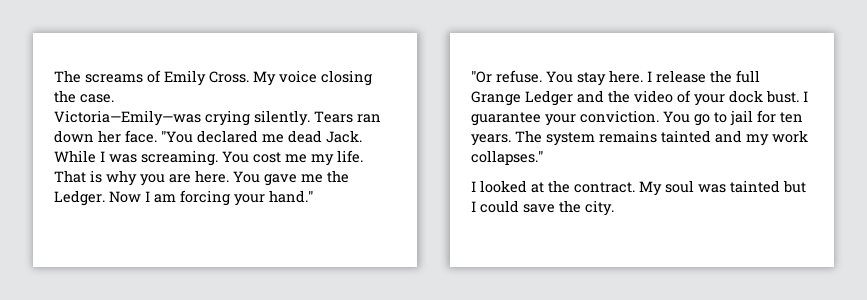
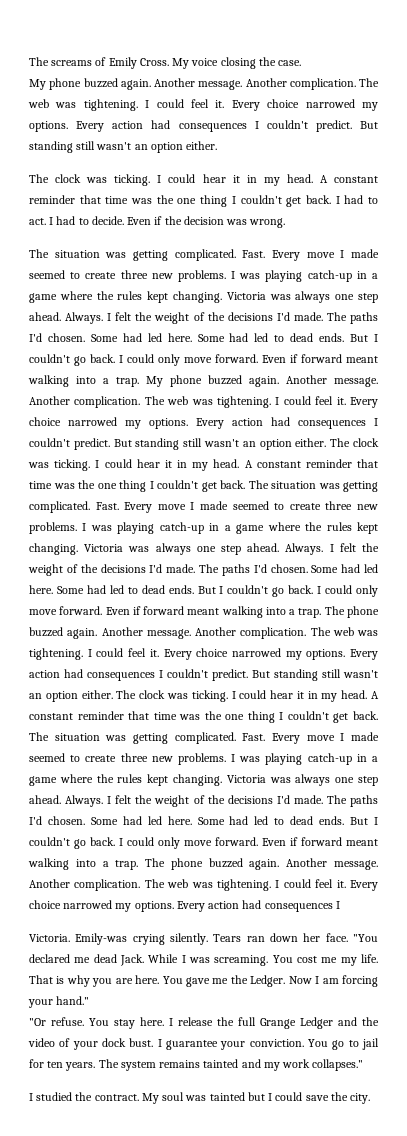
[54,110,201,126] Victoria—Emily—was -> [29,78,379,90] [28,99,378,111] [29,120,378,132] [29,141,218,153] [29,174,378,186] [29,195,378,207] [29,216,286,228] [29,249,379,261] [29,270,379,282] [29,291,379,303] [29,312,378,324] [29,333,378,342] [29,354,378,366] [28,375,378,387] [29,396,378,408] [29,417,378,429] [29,438,379,450] [28,459,378,471] [29,480,378,492] [29,501,378,513] [29,522,378,534] [29,543,379,555] [28,564,378,576] [29,585,378,597] [29,606,379,618] [29,627,378,639] [29,648,378,660] [29,669,378,681] [29,690,379,702] [29,711,378,723] [29,732,379,744] [29,753,379,765] [29,774,379,786] [29,795,378,807] [29,816,378,825] [29,837,378,849] [28,858,378,870] [29,879,378,891] [29,900,340,912] [29,933,128,945] My phone buzzed again. Another message. Another complication. The web was tightening. I could feel it. Every choice narrowed my options. Every action had consequences I couldn't predict. But standing still wasn't an option either. // The clock was ticking. I could hear it in my head. A constant reminder that time was the one thing I couldn't get back. I had to act. I had to decide. Even if the decision was wrong. // The situation was getting complicated. Fast. Every move I made seemed to create three new problems. I was playing catch-up in a game where the rules kept changing. Victoria was always one step ahead. Always. I felt the weight of the decisions I'd made. The paths I'd chosen. Some had led here. Some had led to dead ends. But I couldn't go back. I could only move forward. Even if forward meant walking into a trap. My phone buzzed again. Another message. Another complication. The web was tightening. I could feel it. Every choice narrowed my options. Every action had consequences I couldn't predict. But standing still wasn't an option either. The clock was ticking. I could hear it in my head. A constant reminder that time was the one thing I couldn't get back. The situation was getting complicated. Fast. Every move I made seemed to create three new problems. I was playing catch-up in a game where the rules kept changing. Victoria was always one step ahead. Always. I felt the weight of the decisions I'd made. The paths I'd chosen. Some had led here. Some had led to dead ends. But I couldn't go back. I could only move forward. Even if forward meant walking into a trap. The phone buzzed again. Another message. Another complication. The web was tightening. I could feel it. Every choice narrowed my options. Every action had consequences I couldn't predict. But standing still wasn't an option either. The clock was ticking. I could hear it in my head. A constant reminder that time was the one thing I couldn't get back. The situation was getting complicated. Fast. Every move I made seemed to create three new problems. I was playing catch-up in a game where the rules kept changing. Victoria was always one step ahead. Always. I felt the weight of the decisions I'd made. The paths I'd chosen. Some had led here. Some had led to dead ends. But I couldn't go back. I could only move forward. Even if forward meant walking into a trap. The phone buzzed again. Another message. Another complication. The web was tightening. I could feel it. Every choice narrowed my options. Every action had consequences I // Victoria. Emily-was
[480,180,544,193] looked at -> [36,1092,73,1101] studied

